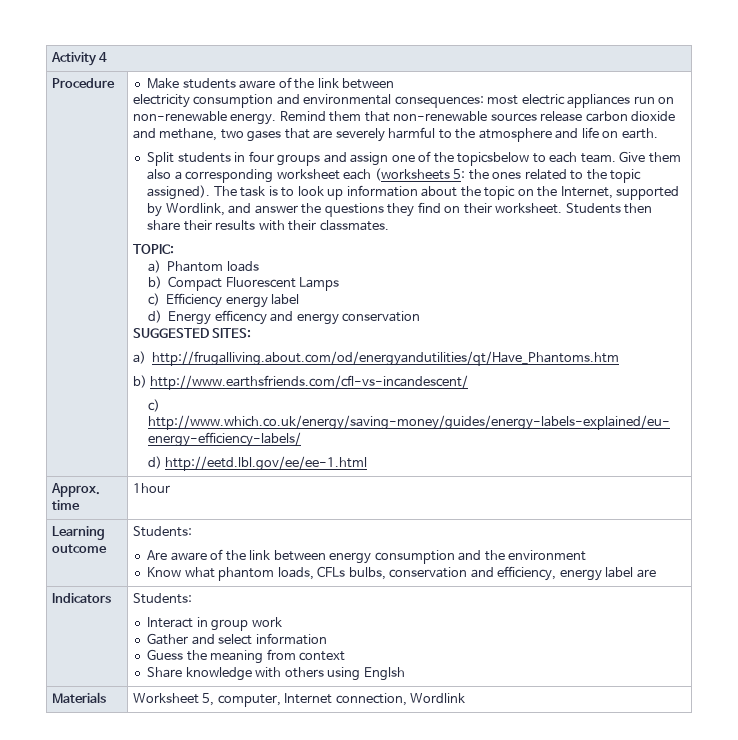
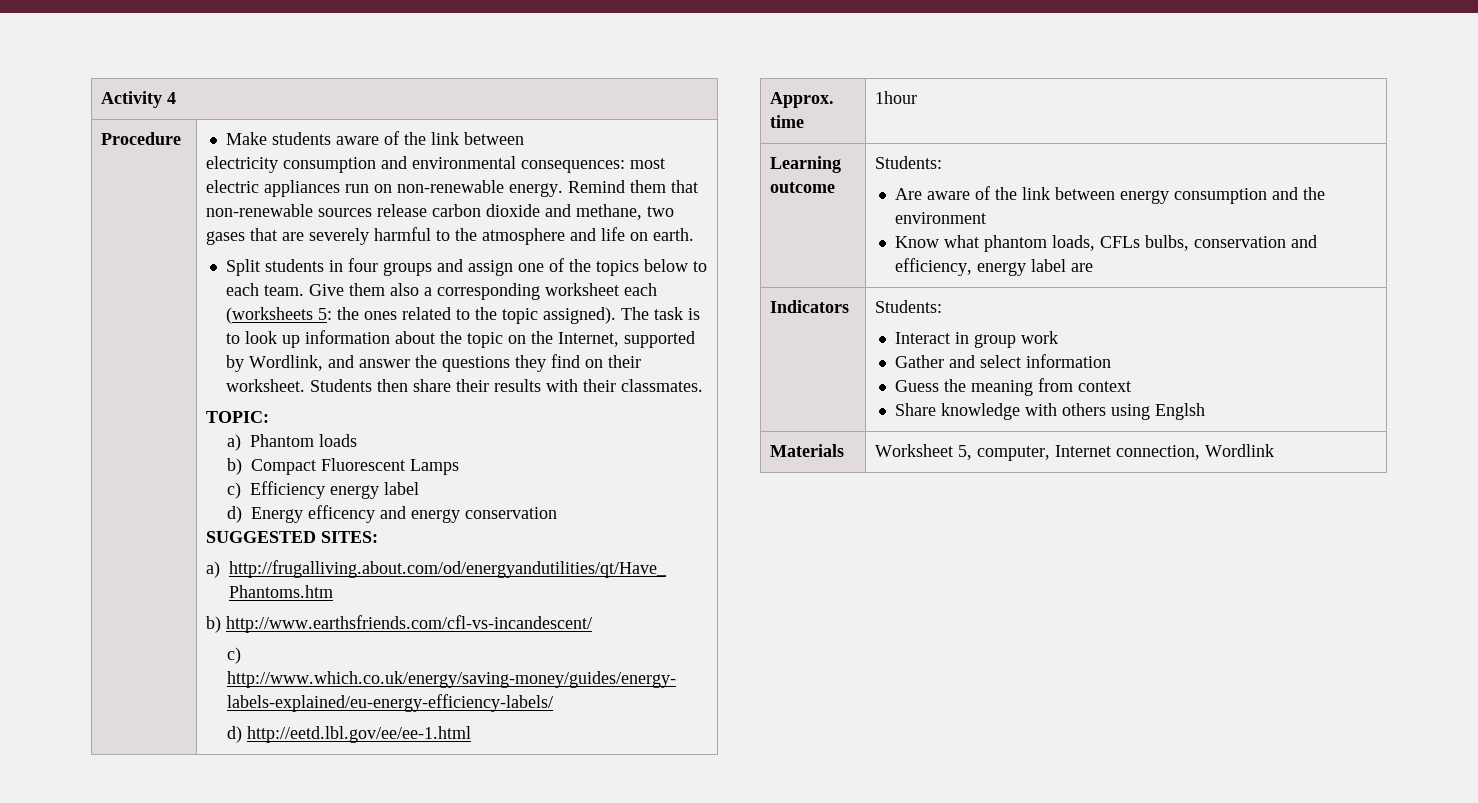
[457,152,530,166] topicsbelow -> [595,259,688,276] topics below

